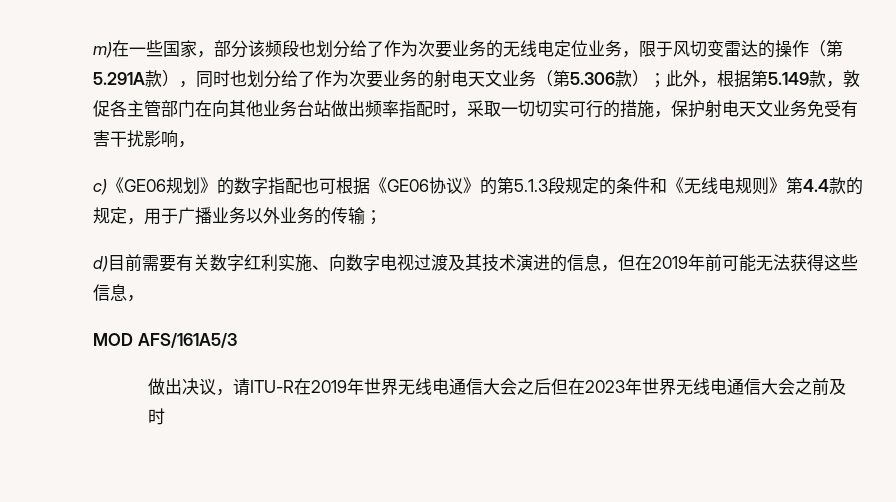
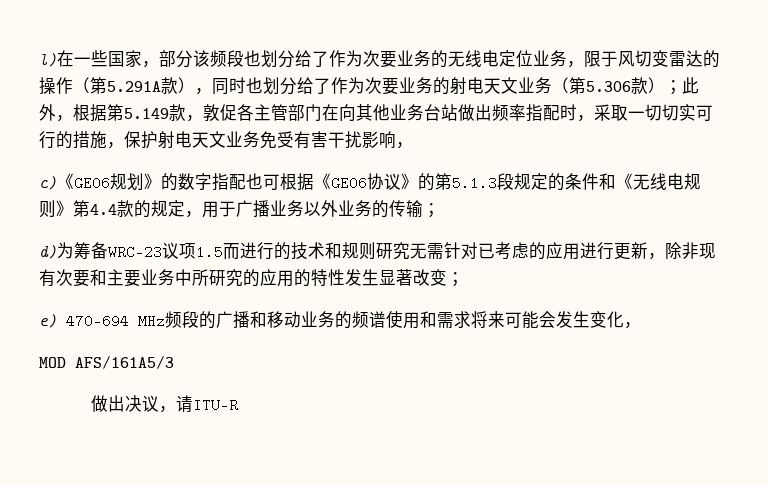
[93,42,112,58] m) -> [39,53,57,67] l)
[108,254,858,272] [93,284,127,301] 目前需要有关数字红利实施、向数字电视过渡及其技术演进的信息，但在2019年前可能无法获得这些信息 -> [57,242,716,260] [39,269,464,287] [39,311,624,329] 为筹备WRC-23议项1.5而进行的技术和规则研究无需针对已考虑的应用进行更新，除非现有次要和主要业务中所研究的应用的特性发生显著改变； // e) 470-694 MHz频段的广播和移动业务的频谱使用和需求将来可能会发生变化
[294,378,847,396] [148,408,166,425] 在2019年世界无线电通信大会之后但在2023年世界无线电通信大会之前及时 -> (239, 405) none

